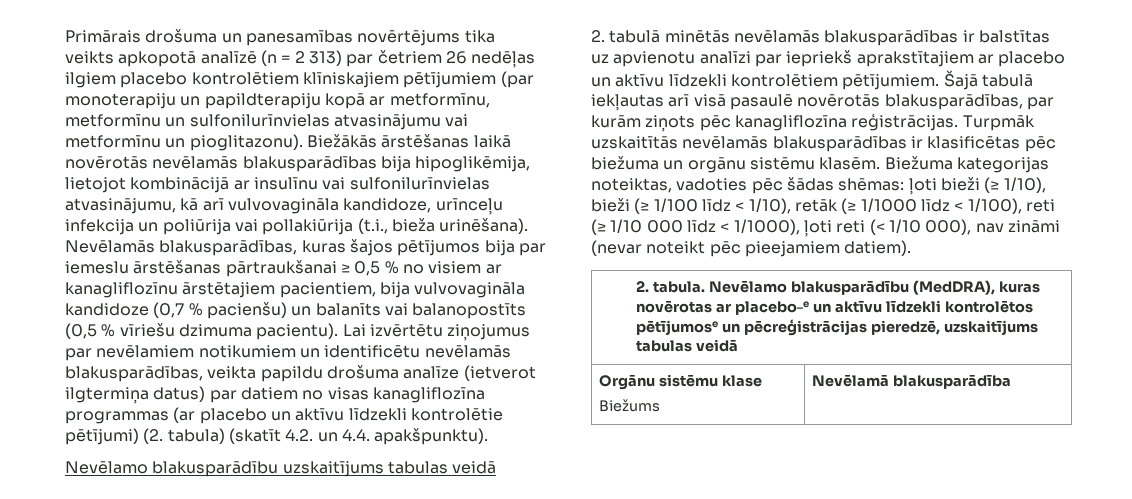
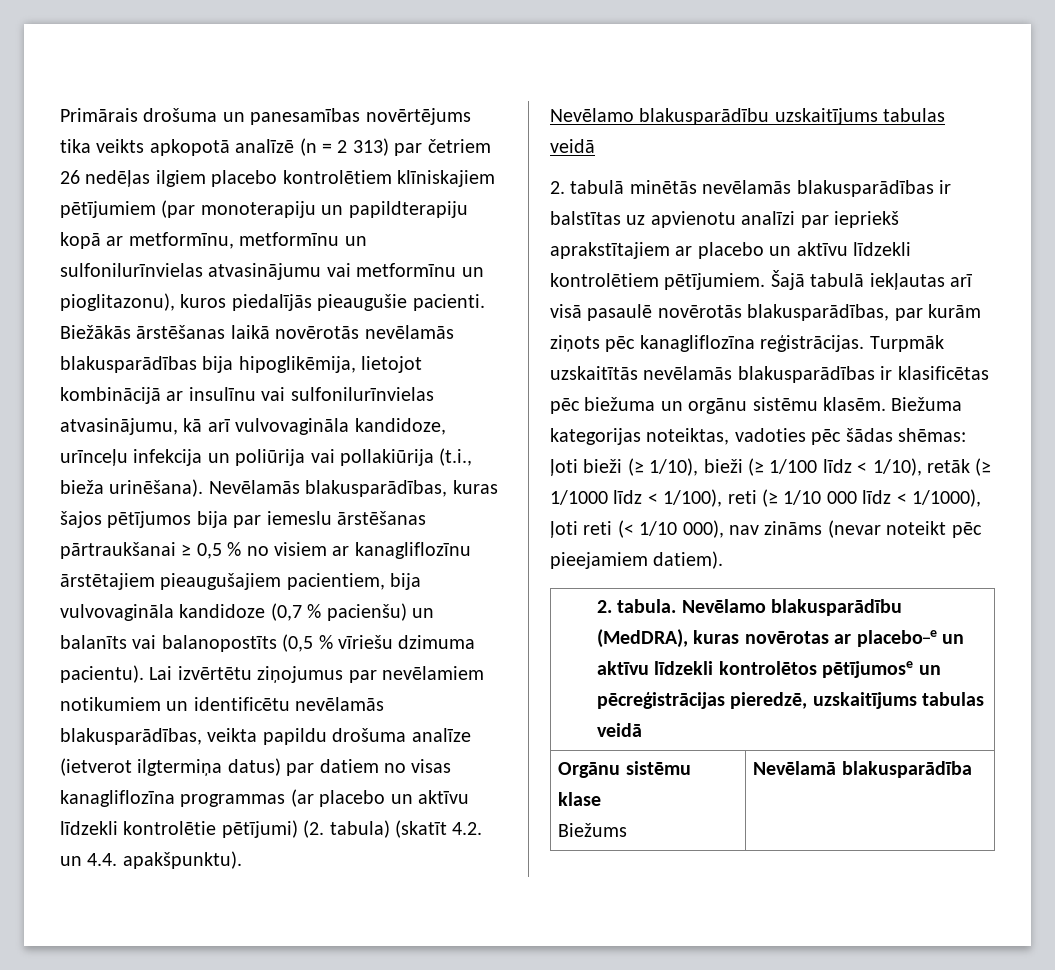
[189,134,303,151] pioglitazonu). -> [60,293,485,311] pioglitazonu), kuros piedalījās pieaugušie pacienti.
(276, 290) none -> [160,573,282,590] pieaugušajiem
[1007,220,1060,233] zināmi -> [764,521,823,535] zināms

